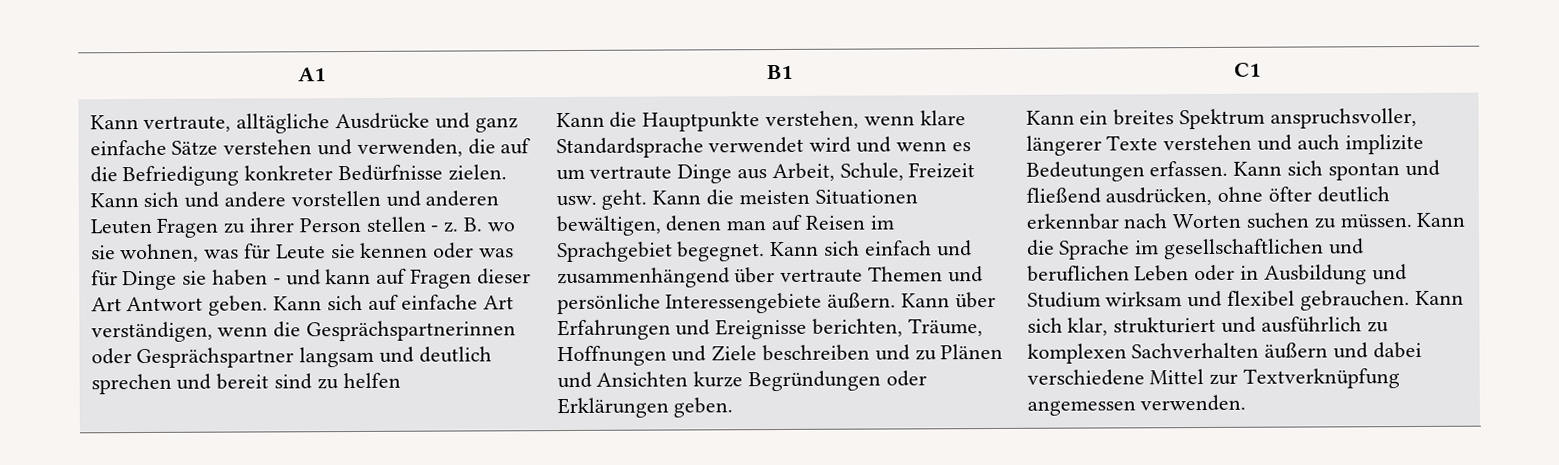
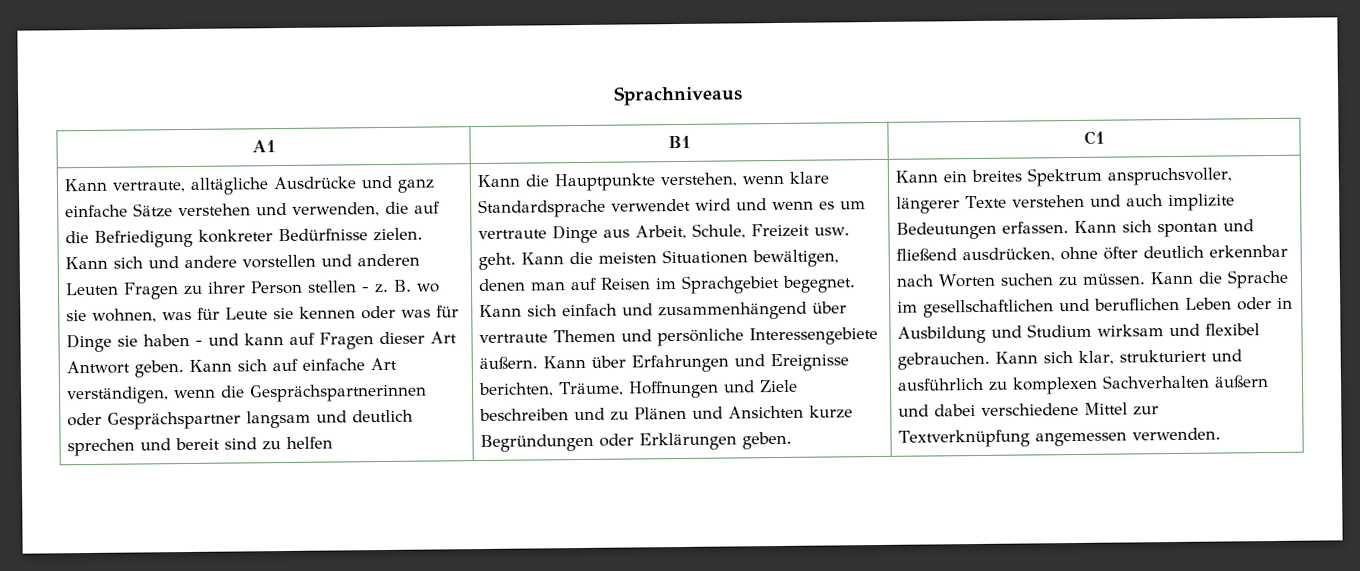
(298, 74) none -> [613,85,743,106] Sprachniveaus //

